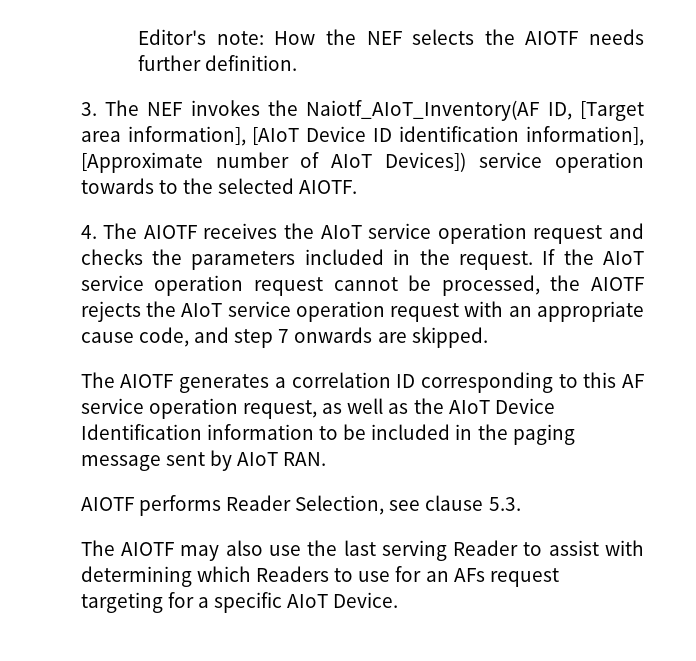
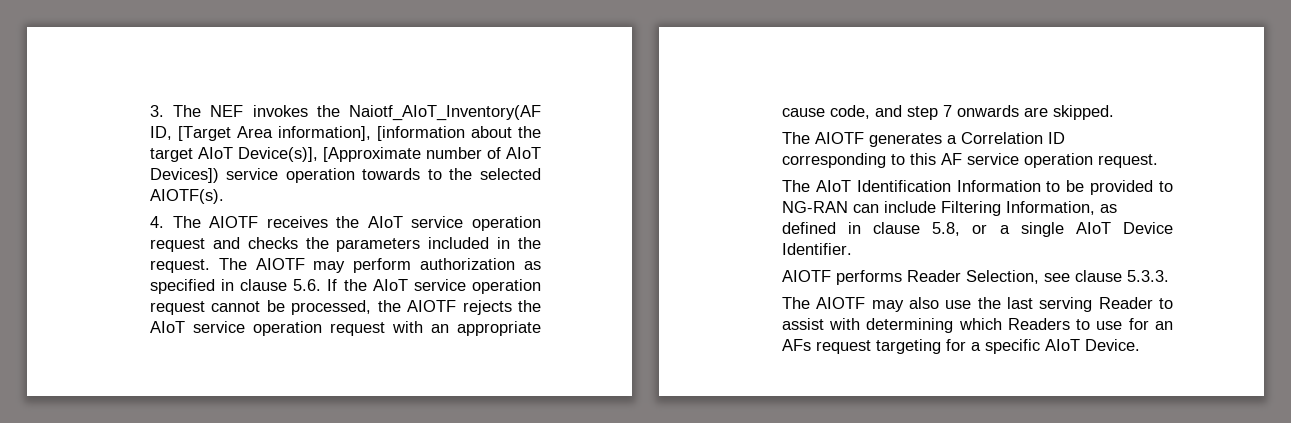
[138,29,644,45] [138,55,298,71] Editor's note: How the NEF selects the AIOTF needs further definition. // -> (149, 111) none
[80,126,644,146] area information], [AIoT Device ID identification information], -> [236,126,541,141] [149,147,318,162] Area information], [information about the target AIoT Device(s)],
[299,180,358,194] AIOTF. -> [149,189,224,204] AIOTF(s).
(533, 260) none -> [218,258,541,273] [149,279,322,294] The AIOTF may perform authorization as specified in clause 5.6.
[291,372,391,388] correlation -> [960,132,1043,144] Correlation
[242,398,555,419] [80,424,575,445] [80,450,327,471] request, as well as the AIoT Device Identification information to be included in the paging message sent by AIoT RAN. -> [1097,154,1158,168] [781,180,1173,195] [781,201,1117,216] [781,222,1173,237] [781,243,852,255] request. // The AIoT Identification Information to be provided to NG-RAN can include Filtering Information, as defined in clause 5.8, or a single AIoT Device Identifier.
[488,497,521,511] 5.3. -> [1126,270,1169,282] 5.3.3.

